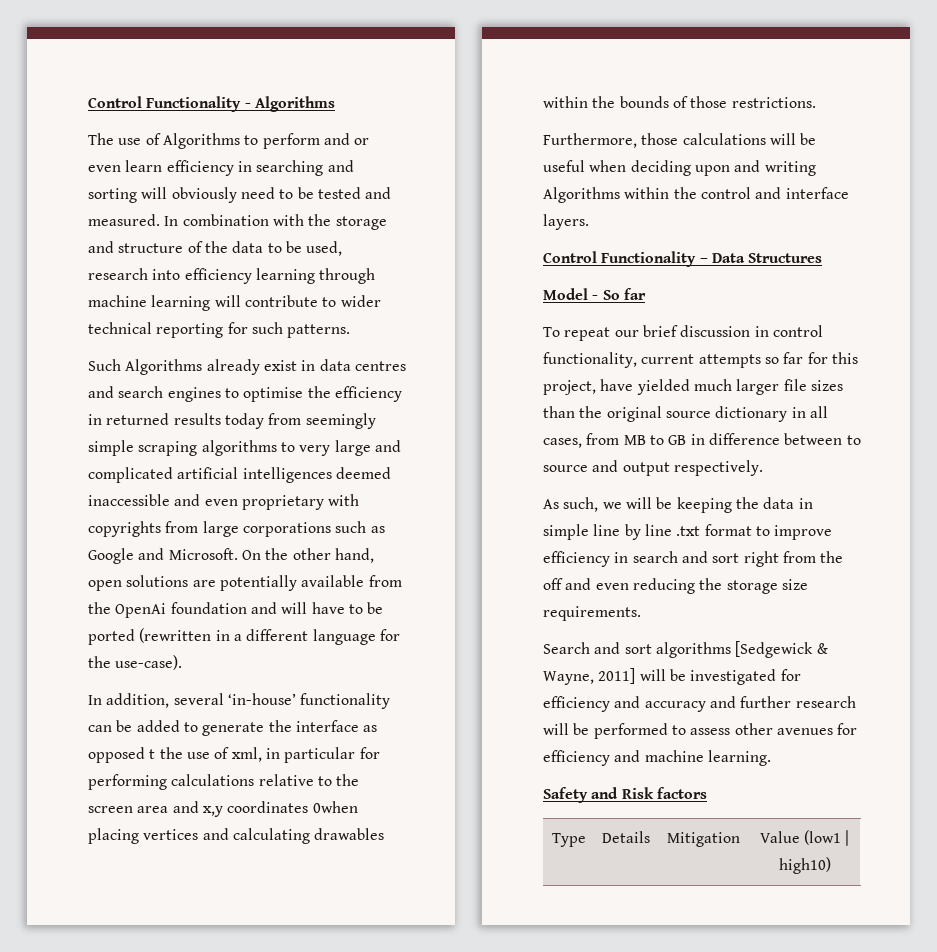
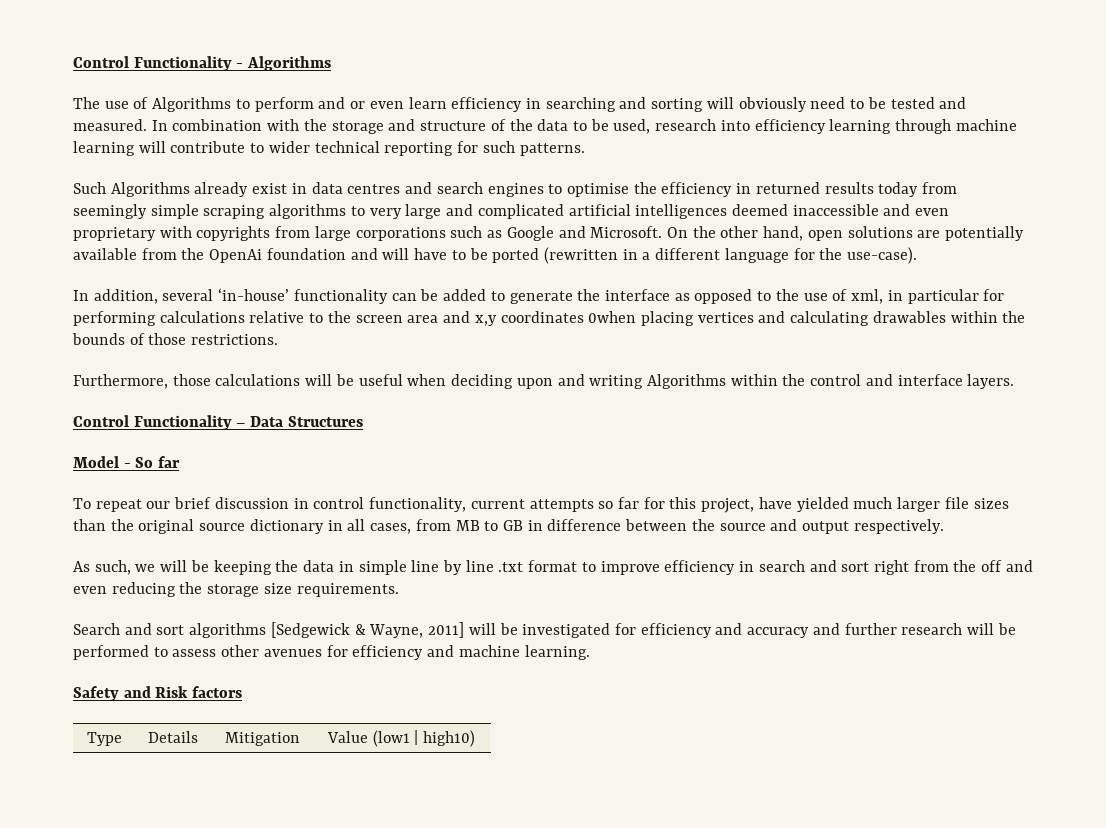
[149,749,156,759] t -> [757,291,772,301] to
[846,435,861,445] to -> [691,519,715,531] the

